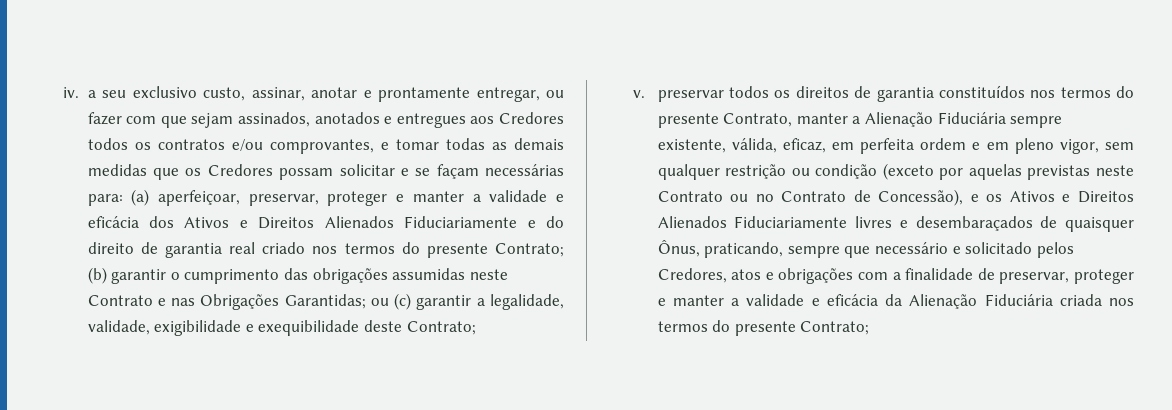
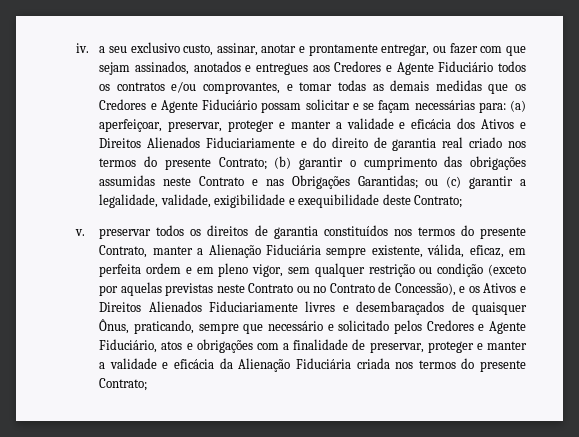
(564, 118) none -> [385,61,494,75] e Agente Fiduciário
(273, 170) none -> [150,99,258,113] e Agente Fiduciário
[657,268,727,283] Credores, -> [426,320,527,334] [99,339,158,353] Credores e Agente Fiduciário,

